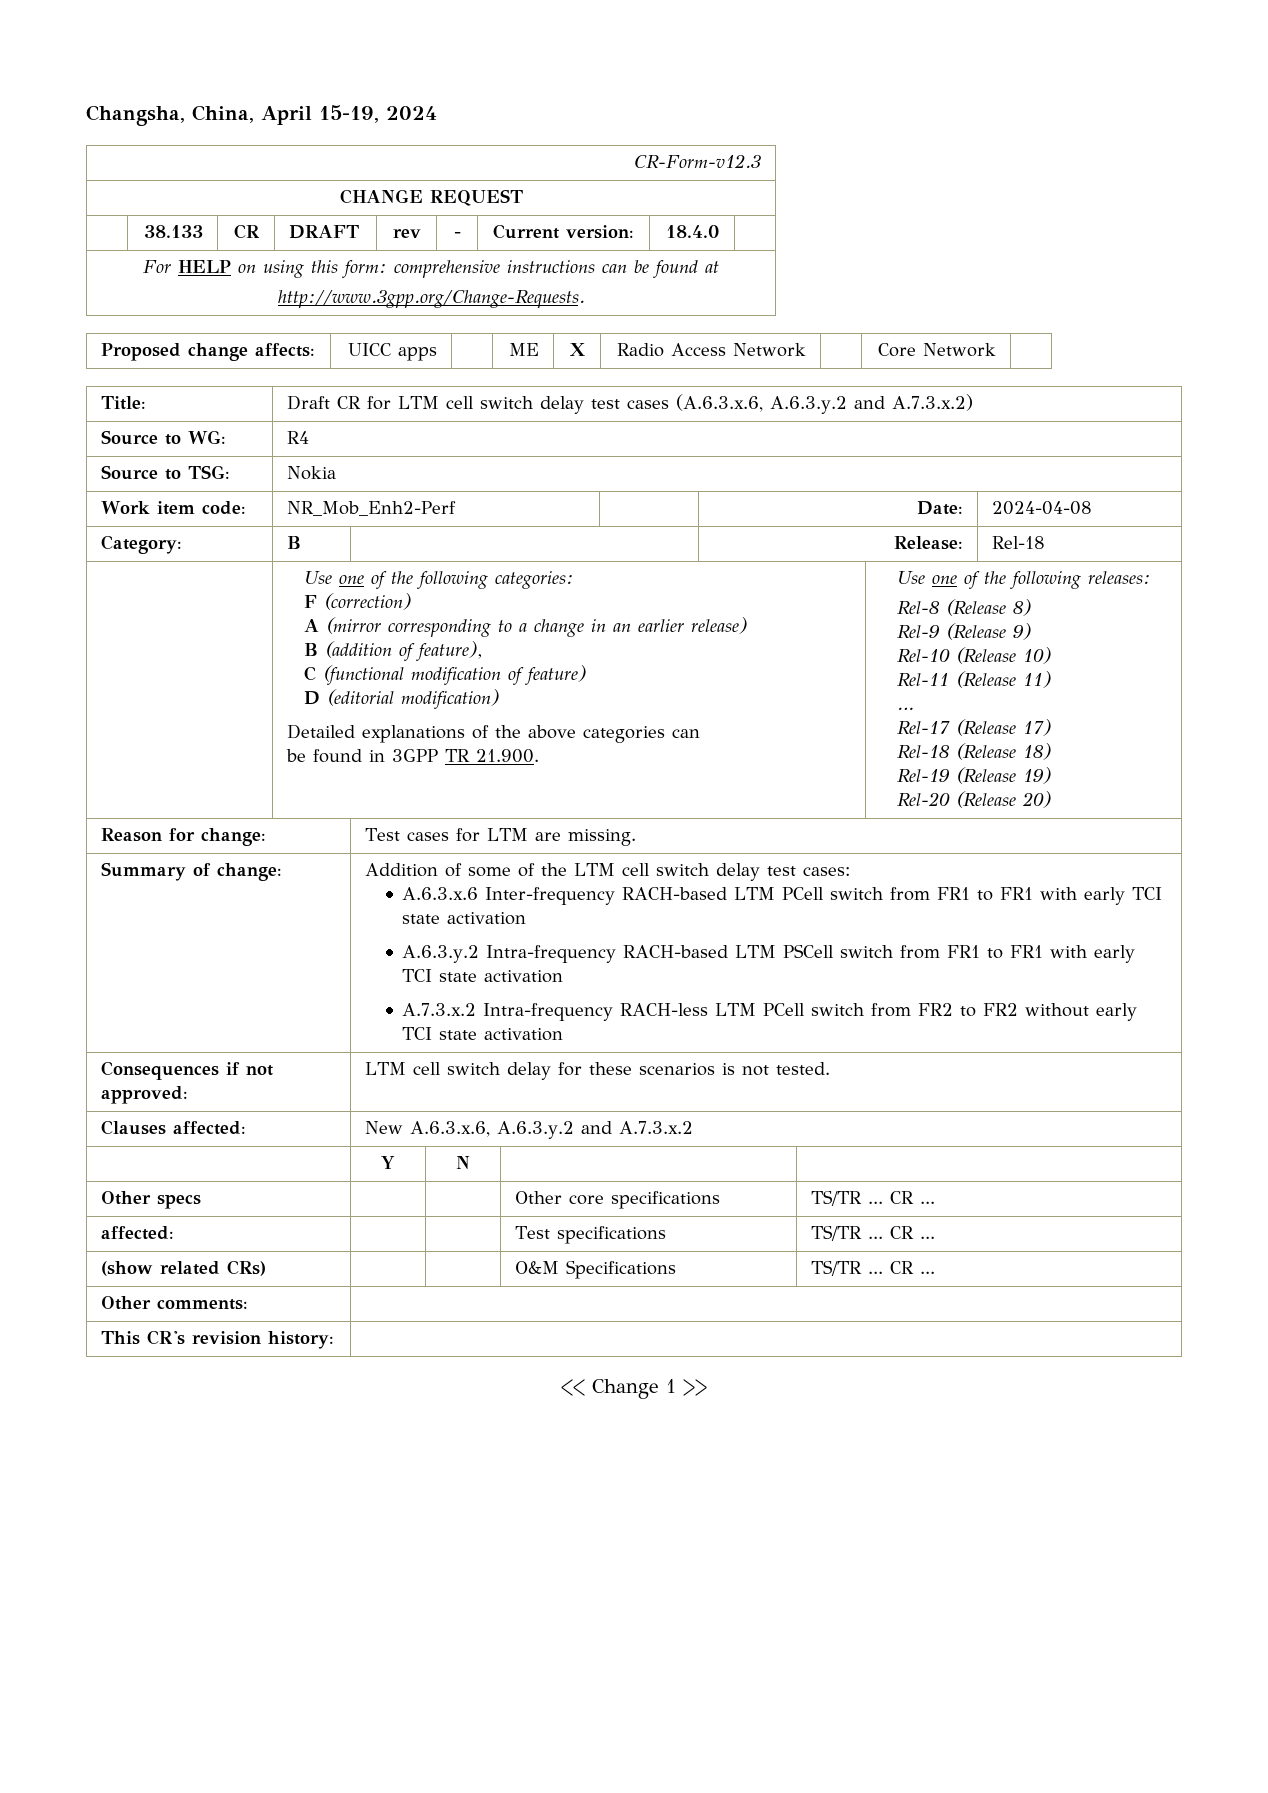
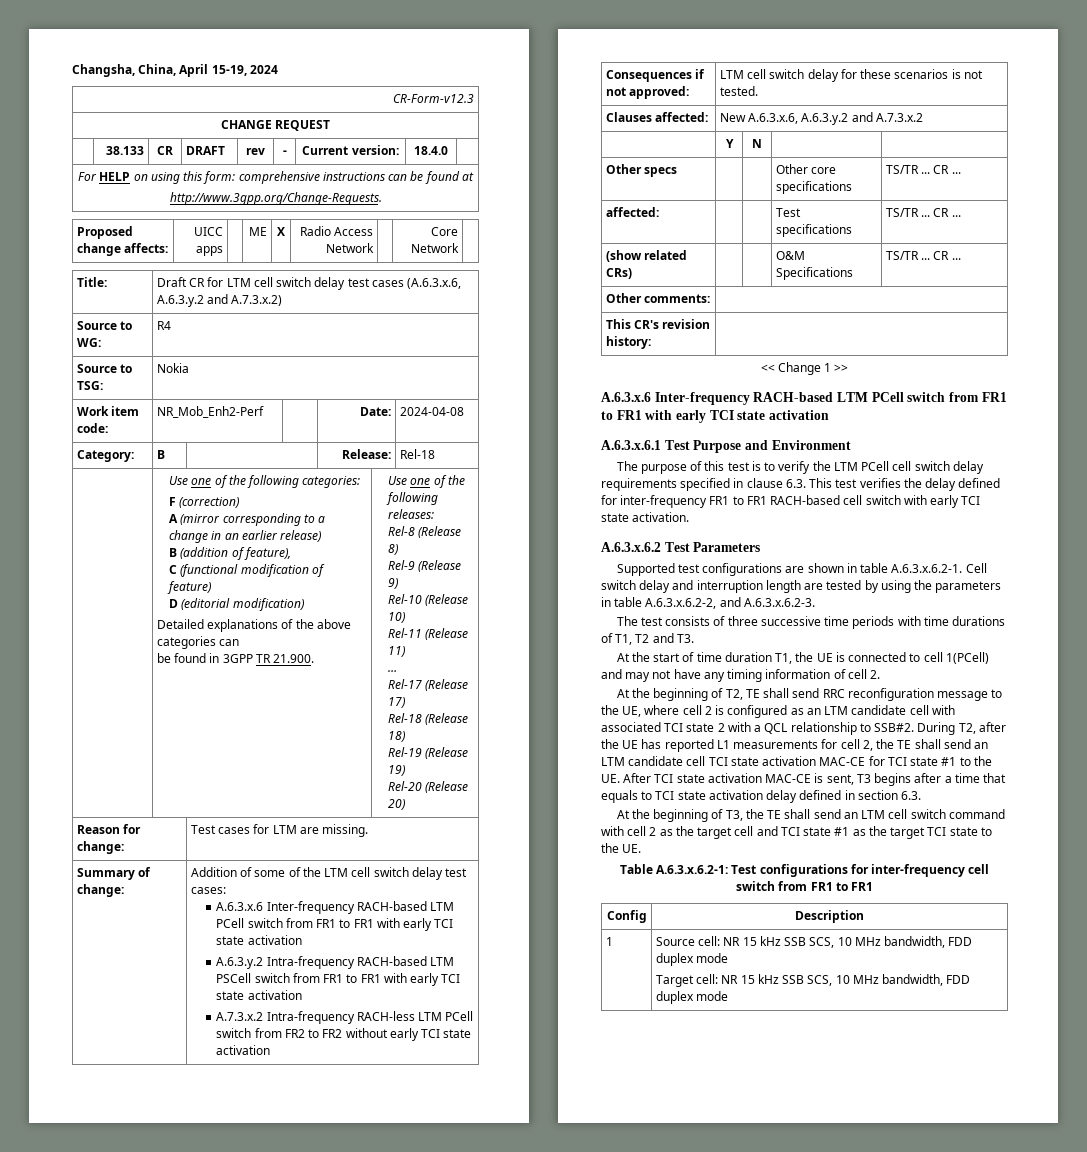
(707, 1387) none -> [601,392,1007,405] [601,410,829,423] [601,440,851,453] [616,461,984,474] [601,478,1001,491] [601,495,981,508] [601,512,690,522] [601,542,761,552] [616,563,987,576] [601,580,1002,593] [601,597,815,609] [616,616,1006,629] [601,633,694,645] [616,652,989,664] [601,669,881,682] [616,688,1003,701] [601,705,955,718] [601,722,1006,735] [601,739,989,752] [601,756,992,766] [601,773,1007,786] [601,790,922,803] [616,809,1005,822] [601,826,992,839] [601,843,642,853] [619,864,990,877] [736,881,873,891] [606,910,647,923] [795,910,864,923] [605,937,613,946] [655,936,973,948] [655,953,729,966] [655,974,971,987] [655,991,729,1004] // A.6.3.x.6 Inter-frequency RACH-based LTM PCell switch from FR1 to FR1 with early TCI state activation // A.6.3.x.6.1 Test Purpose and Environment // The purpose of this test is to verify the LTM PCell cell switch delay requirements specified in clause 6.3. This test verifies the delay defined for inter-frequency FR1 to FR1 RACH-based cell switch with early TCI state activation. // A.6.3.x.6.2 Test Parameters // Supported test configurations are shown in table A.6.3.x.6.2-1. Cell switch delay and interruption length are tested by using the parameters in table A.6.3.x.6.2-2, and A.6.3.x.6.2-3. // The test consists of three successive time periods with time durations of T1, T2 and T3. // At the start of time duration T1, the UE is connected to cell 1(PCell) and may not have any timing information of cell 2. // At the beginning of T2, TE shall send RRC reconfiguration message to the UE, where cell 2 is configured as an LTM candidate cell with associated TCI state 2 with a QCL relationship to SSB#2. During T2, after the UE has reported L1 measurements for cell 2, the TE shall send an LTM candidate cell TCI state activation MAC-CE for TCI state #1 to the UE. After TCI state activation MAC-CE is sent, T3 begins after a time that equals to TCI state activation delay defined in section 6.3. // At the beginning of T3, the TE shall send an LTM cell switch command with cell 2 as the target cell and TCI state #1 as the target TCI state to the UE. // Table A.6.3.x.6.2-1: Test configurations for inter-frequency cell switch from FR1 to FR1 // Config | Description // 1 | Source cell: NR 15 kHz SSB SCS, 10 MHz bandwidth, FDD duplex mode // Target cell: NR 15 kHz SSB SCS, 10 MHz bandwidth, FDD duplex mode

